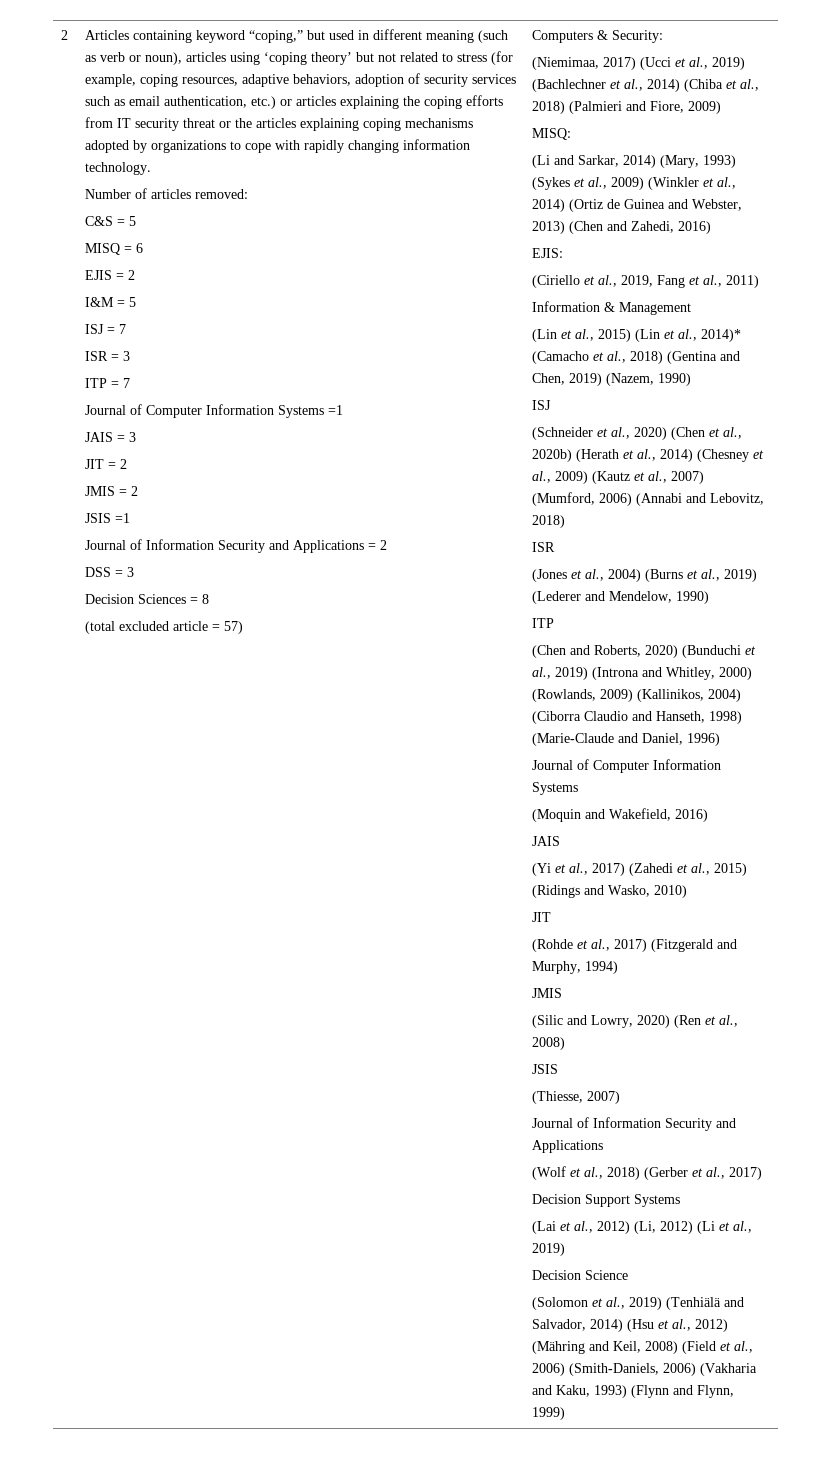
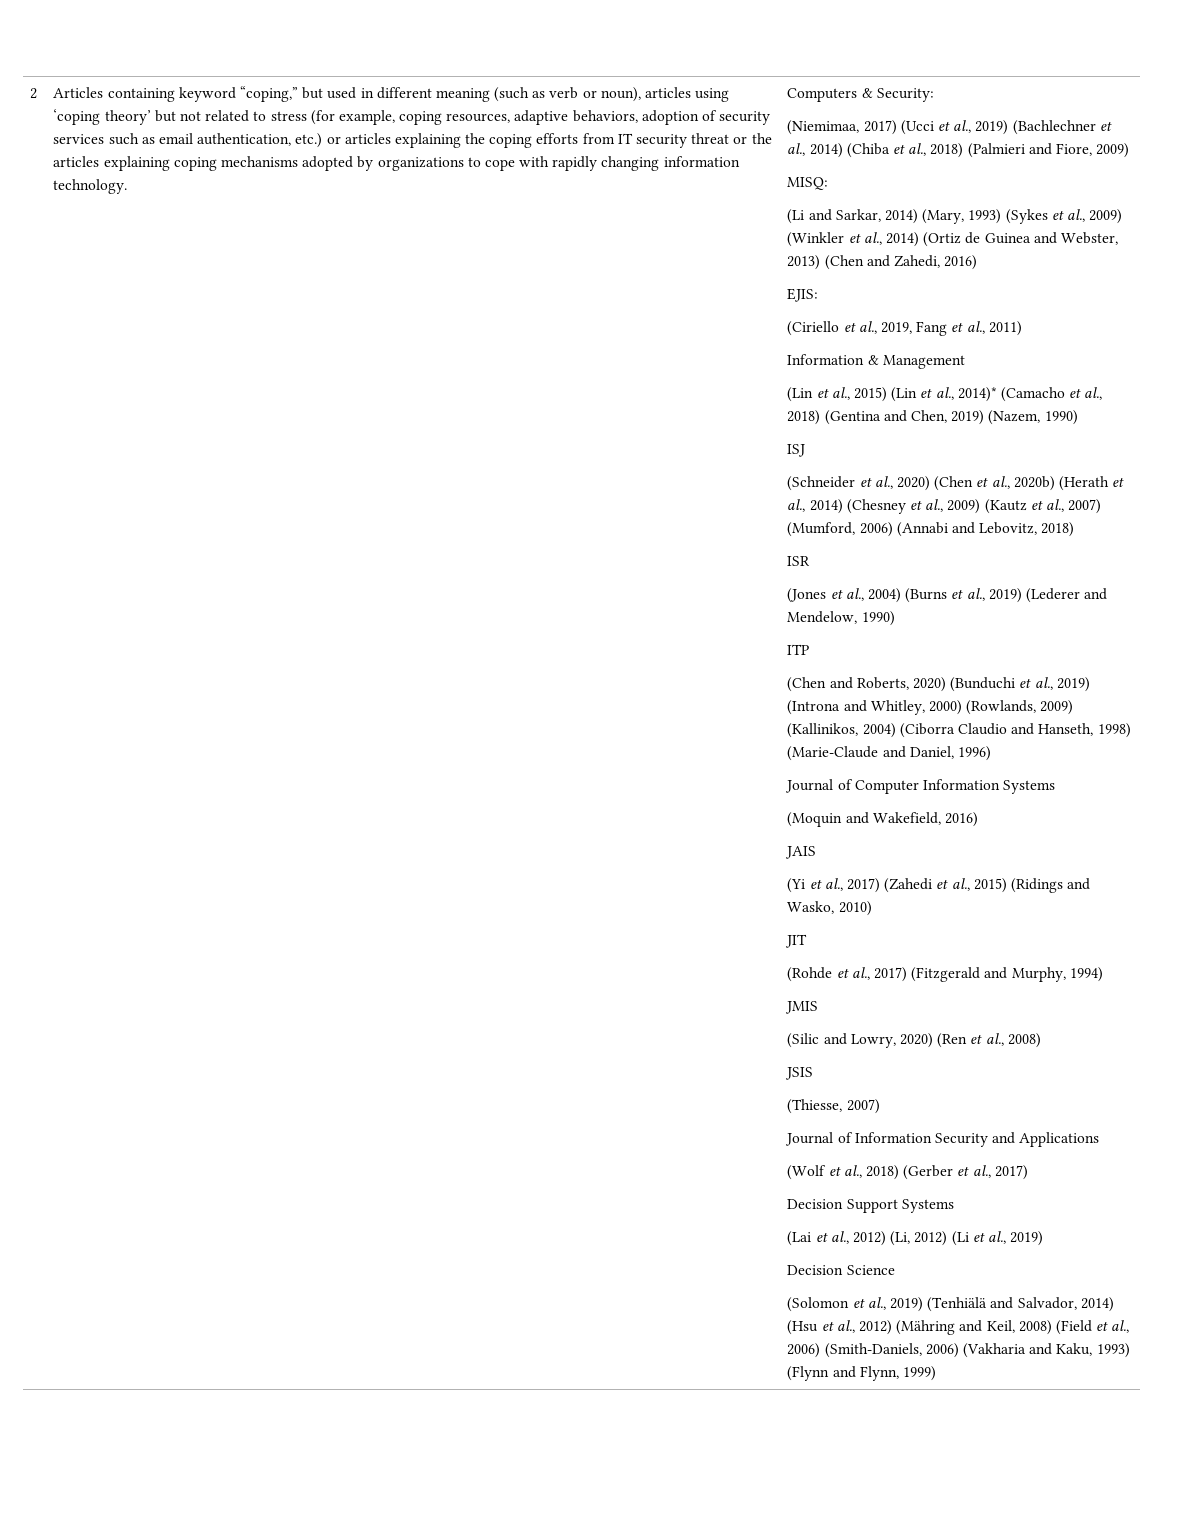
[85,188,249,199] [85,216,137,226] [85,243,144,255] [85,270,136,280] [85,297,137,307] [85,324,127,334] [85,351,131,361] [85,378,131,388] [85,404,344,418] [85,432,137,442] [85,459,128,469] [85,486,139,496] [85,513,131,523] [85,539,388,553] [85,567,135,577] [85,594,210,604] [85,621,244,634] // Number of articles removed: // C&S = 5 // MISQ = 6 // EJIS = 2 // I&M = 5 // ISJ = 7 // ISR = 3 // ITP = 7 // Journal of Computer Information Systems =1 // JAIS = 3 // JIT = 2 // JMIS = 2 // JSIS =1 // Journal of Information Security and Applications = 2 // DSS = 3 // Decision Sciences = 8 // (total excluded article = 57) -> (128, 186) none

